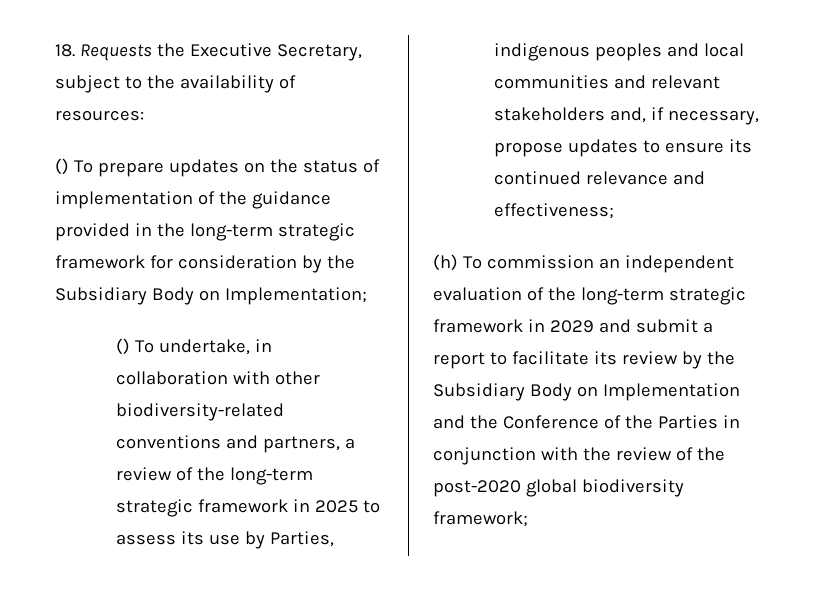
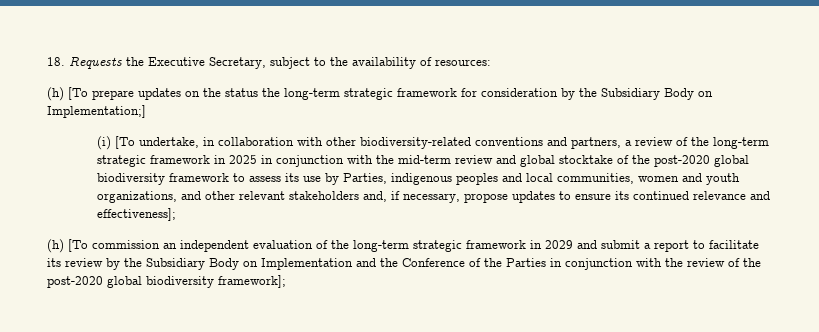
[55,158,93,175] () To -> [47,87,88,101] (h) [To
[362,159,380,173] [55,191,331,209] [55,223,152,241] of implementation of the guidance provided in -> (258, 92) none
[224,287,367,305] [116,338,155,355] Implementation; // () To -> [47,105,146,118] [97,136,136,150] Implementation;] // (i) [To
(358, 506) none -> [261,155,750,167] [97,173,230,185] in conjunction with the mid-term review and global stocktake of the post-2020 global biodiversity framework
[494,75,647,89] communities and -> [557,173,741,185] [97,191,236,203] communities, women and youth organizations, and other
[494,203,615,219] [433,254,482,271] effectiveness; // (h) To -> [97,208,177,221] [47,239,88,253] effectiveness]; // (h) [To
[433,511,528,527] framework; -> [218,275,286,288] framework];

